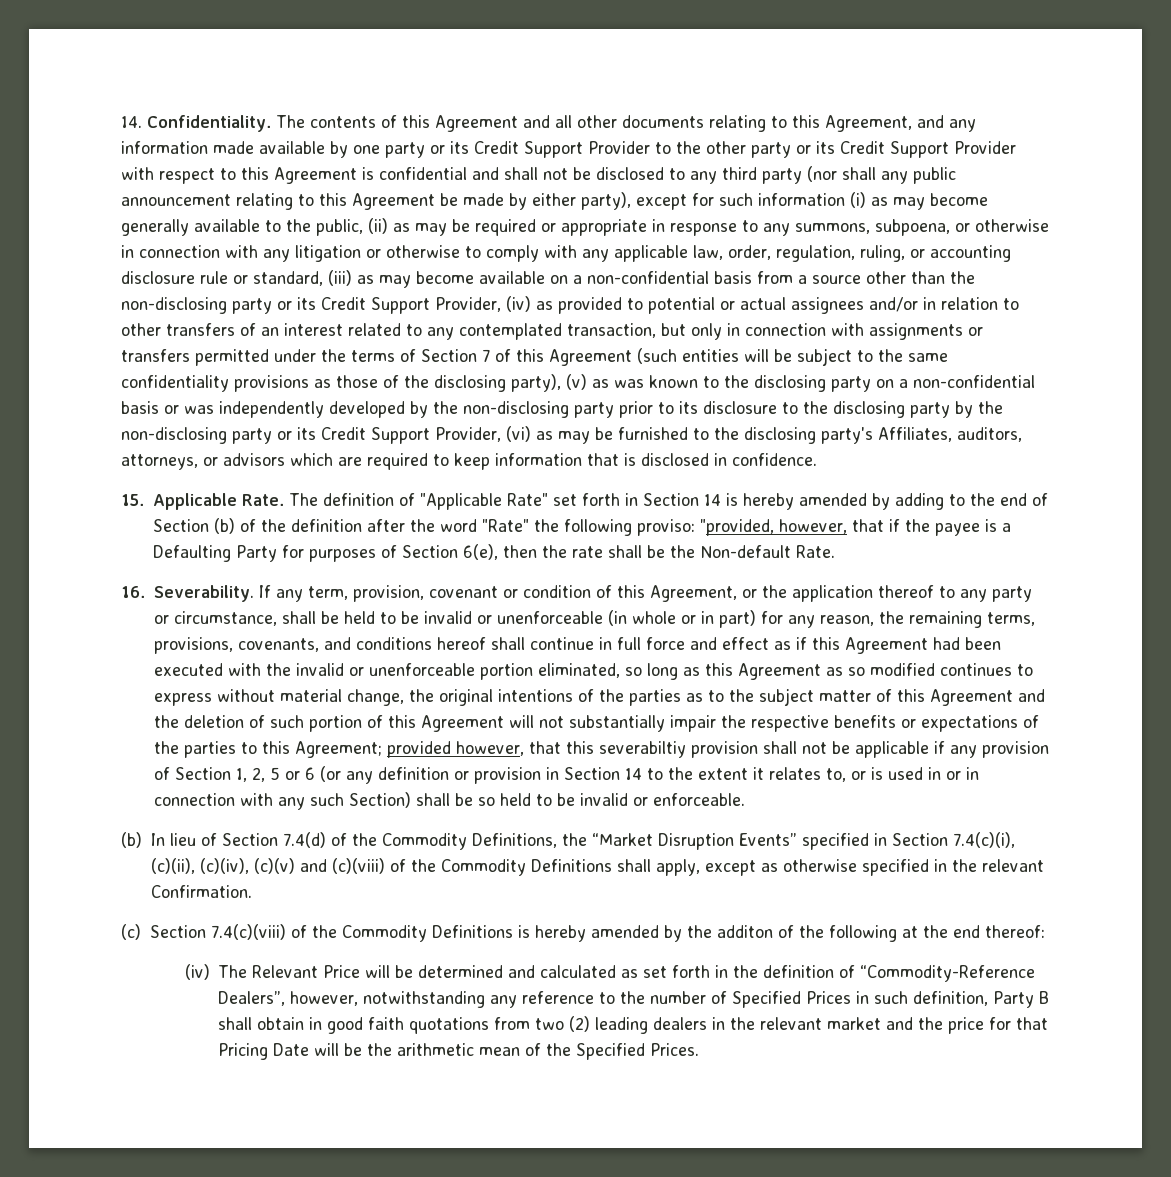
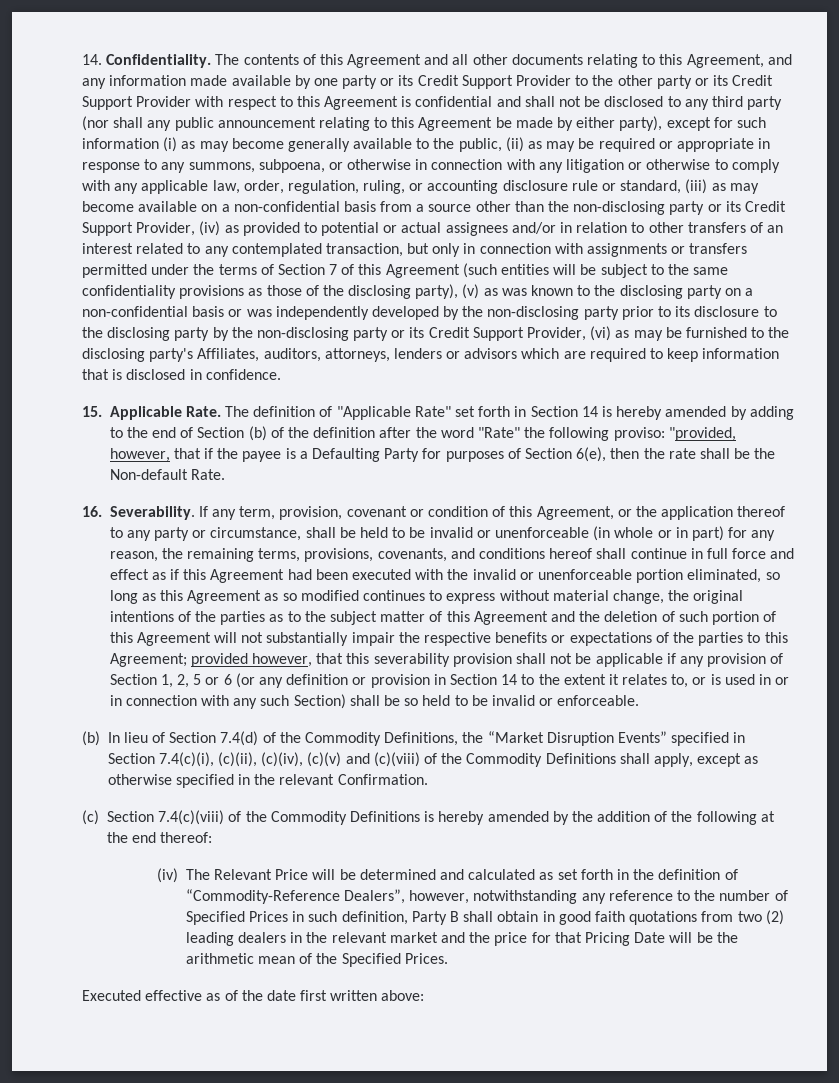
(198, 462) none -> [393,348,442,359] lenders
[598,741,686,758] severabiltiy -> [373,653,450,667] severability
[716,925,773,938] additon -> [597,811,651,822] addition
(700, 1049) none -> [82,990,425,1001] // Executed effective as of the date first written above:

